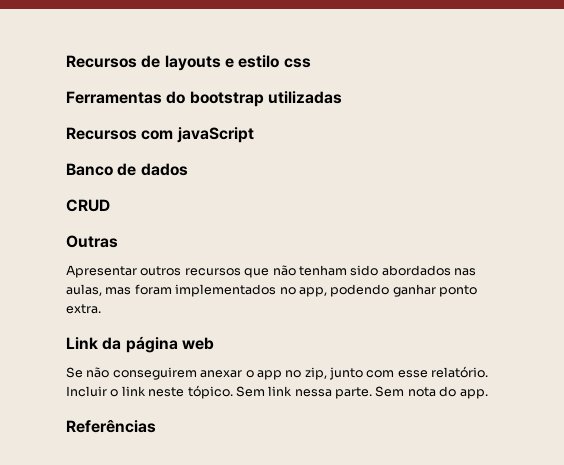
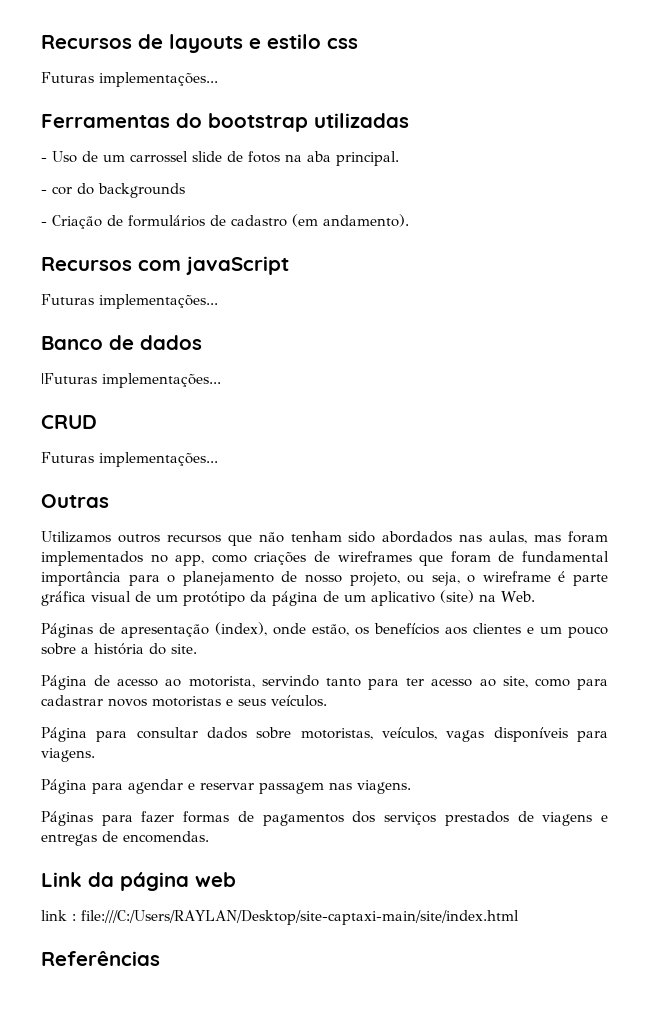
(311, 63) none -> [41,72,218,87] // Futuras implementações...
(342, 97) none -> [41,151,399,166] [41,183,185,198] [41,214,409,229] // - Uso de um carrossel slide de fotos na aba principal. // - cor do backgrounds // - Criação de formulários de cadastro (em andamento).
(254, 135) none -> [41,294,218,309] // Futuras implementações...
(188, 169) none -> [41,373,221,388] // |Futuras implementações...
(110, 205) none -> [41,452,218,467] // Futuras implementações...
[66,265,137,278] Apresentar -> [41,531,111,543] Utilizamos
[330,284,477,297] [66,304,101,314] [66,336,214,353] [66,366,489,380] [66,385,488,399] podendo ganhar ponto extra. // Link da página web // Se não conseguirem anexar o app no zip, junto com esse relatório. Incluir o link neste tópico. Sem link nessa parte. Sem nota do app. -> [211,551,610,566] [41,571,608,586] [41,590,535,606] [41,622,608,638] [41,643,197,655] [41,675,608,690] [41,695,327,707] [41,727,608,742] [41,748,95,762] [41,779,411,794] [41,811,609,826] [41,831,209,846] [41,872,236,891] [41,910,519,925] como criações de wireframes que foram de fundamental importância para o planejamento de nosso projeto, ou seja, o wireframe é parte gráfica visual de um protótipo da página de um aplicativo (site) na Web. // Páginas de apresentação (index), onde estão, os benefícios aos clientes e um pouco sobre a história do site. // Página de acesso ao motorista, servindo tanto para ter acesso ao site, como para cadastrar novos motoristas e seus veículos. // Página para consultar dados sobre motoristas, veículos, vagas disponíveis para viagens. // Página para agendar e reservar passagem nas viagens. // Páginas para fazer formas de pagamentos dos serviços prestados de viagens e entregas de encomendas. // Link da página web // link : file:///C:/Users/RAYLAN/Desktop/site-captaxi-main/site/index.html

